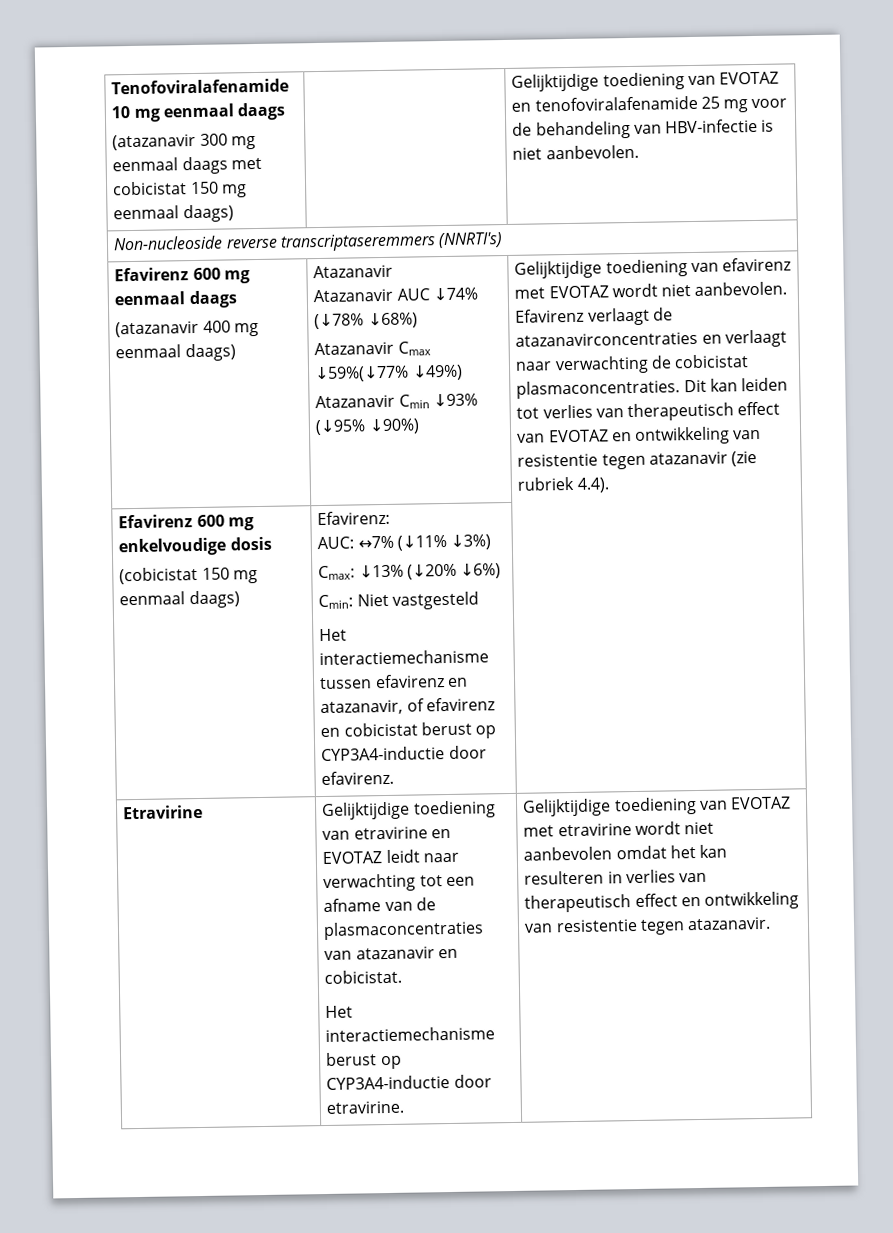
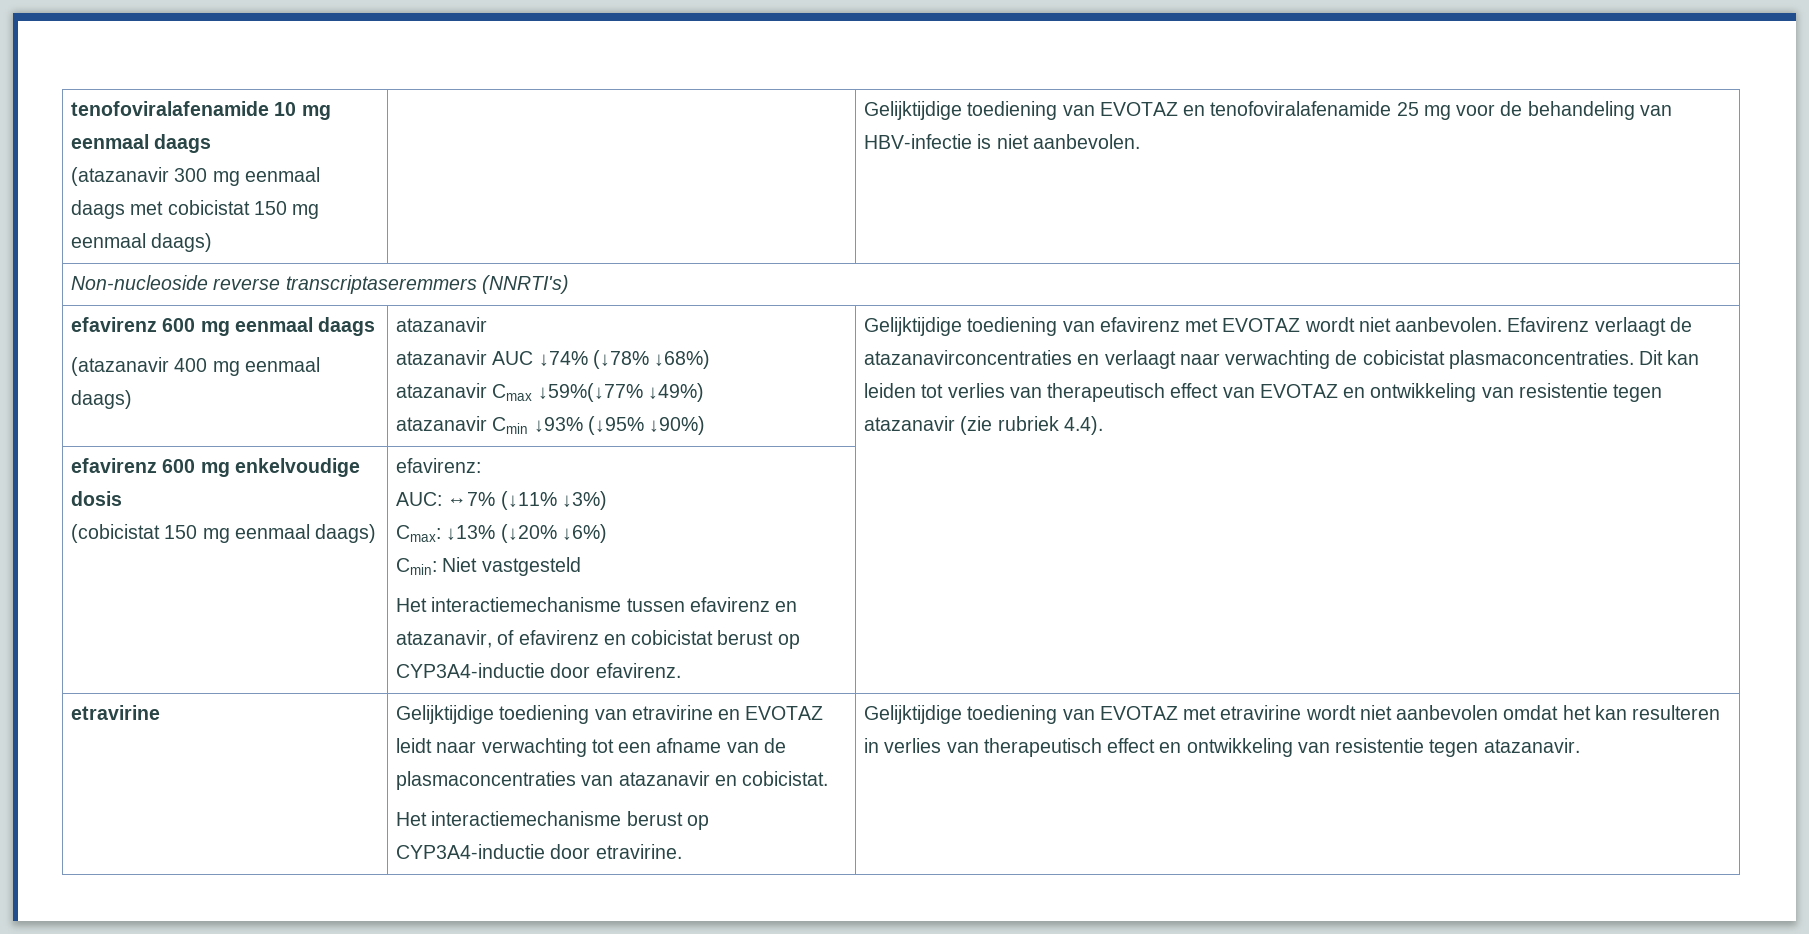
[111,78,290,95] Tenofoviralafenamide -> [71,101,270,116] tenofoviralafenamide
[114,267,190,282] Efavirenz -> [71,317,158,332] efavirenz
[313,264,394,279] [313,288,394,303] Atazanavir // Atazanavir -> [396,317,488,332] [396,350,488,365] atazanavir // atazanavir
[314,341,395,356] Atazanavir -> [396,383,488,398] atazanavir
[315,394,396,409] Atazanavir -> [396,416,488,431] atazanavir
[118,514,194,529] Efavirenz -> [71,458,158,473] efavirenz
[317,510,391,526] Efavirenz: -> [396,458,482,473] efavirenz:
[123,804,204,820] Etravirine -> [71,705,161,720] etravirine

